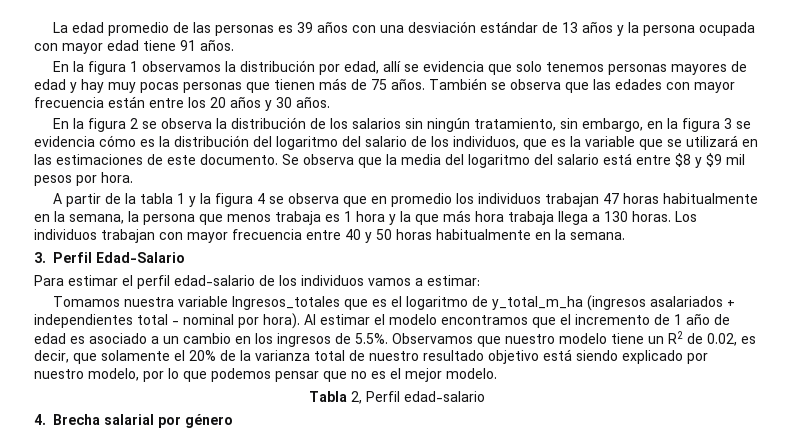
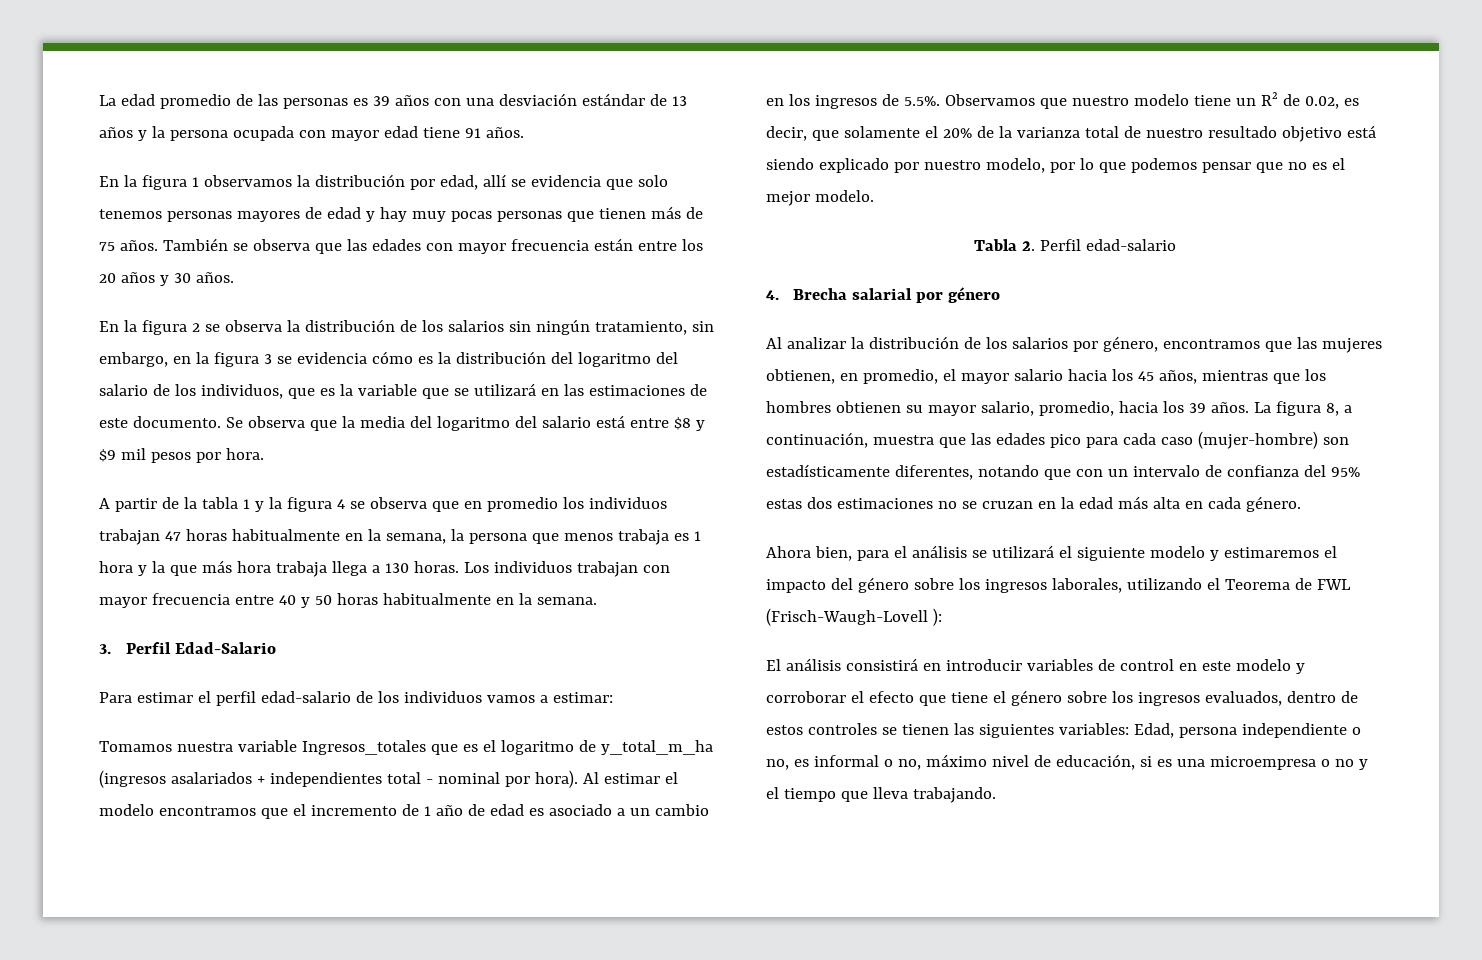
[351,391,362,404] 2, -> [1021,241,1035,251] 2.
(233, 421) none -> [766,336,1382,353] [766,369,1326,384] [766,401,1352,416] [766,431,1349,449] [766,464,1360,480] [766,496,1301,512] [766,545,1337,561] [766,577,1351,593] [766,608,942,626] [766,658,1305,674] [766,690,1358,706] [766,723,1361,738] [766,754,1368,770] [766,787,996,803] // Al analizar la distribución de los salarios por género, encontramos que las mujeres obtienen, en promedio, el mayor salario hacia los 45 años, mientras que los hombres obtienen su mayor salario, promedio, hacia los 39 años. La figura 8, a continuación, muestra que las edades pico para cada caso (mujer-hombre) son estadísticamente diferentes, notando que con un intervalo de confianza del 95% estas dos estimaciones no se cruzan en la edad más alta en cada género. // Ahora bien, para el análisis se utilizará el siguiente modelo y estimaremos el impacto del género sobre los ingresos laborales, utilizando el Teorema de FWL (Frisch-Waugh-Lovell ): // El análisis consistirá en introducir variables de control en este modelo y corroborar el efecto que tiene el género sobre los ingresos evaluados, dentro de estos controles se tienen las siguientes variables: Edad, persona independiente o no, es informal o no, máximo nivel de educación, si es una microempresa o no y el tiempo que lleva trabajando.

